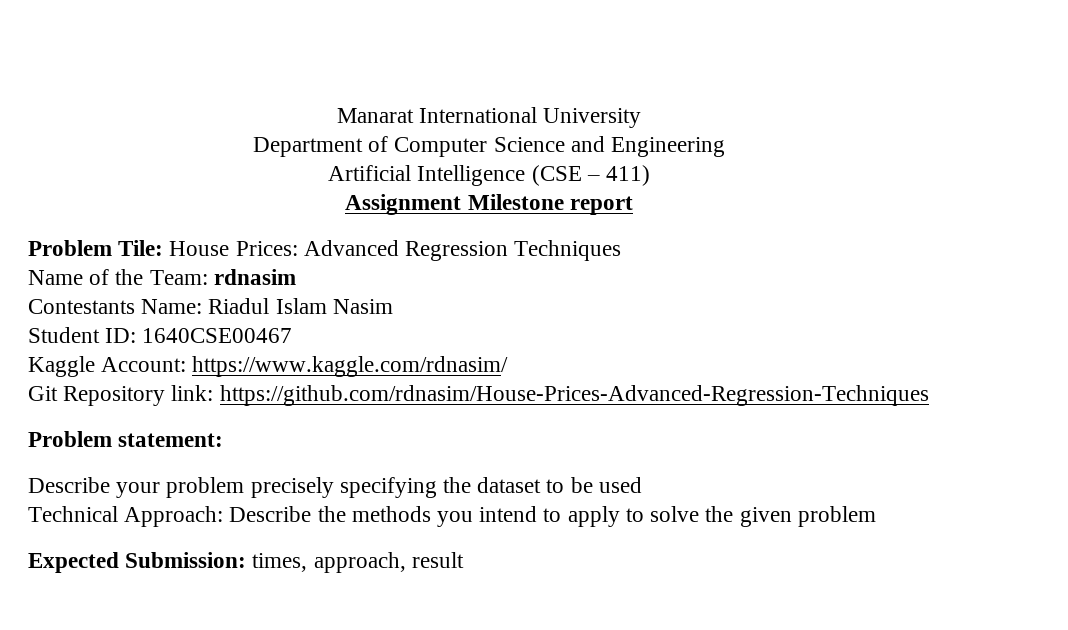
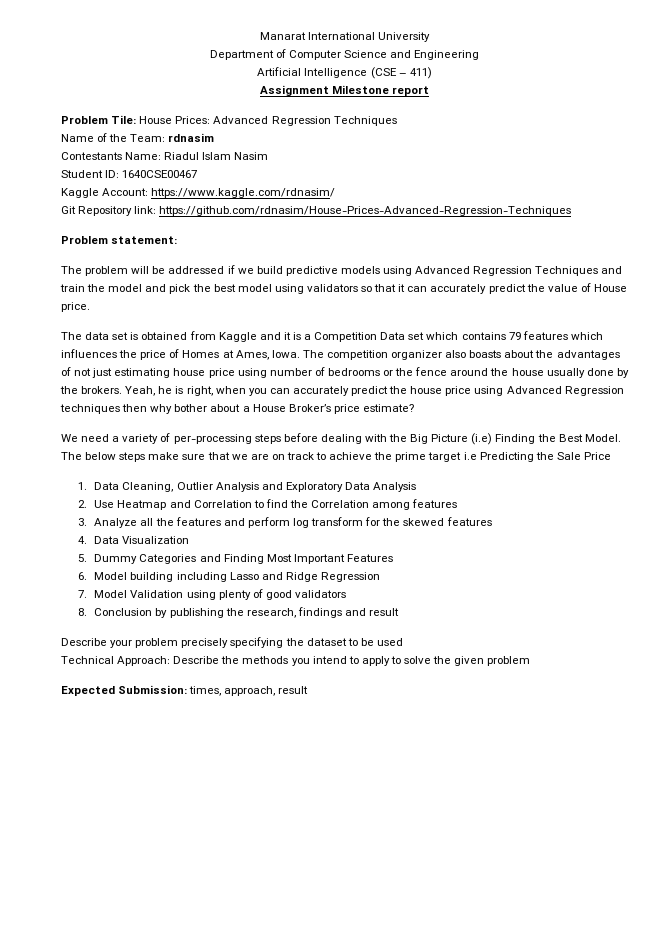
(224, 440) none -> [61,265,623,276] [60,283,627,294] [61,302,90,312] [61,331,603,342] [61,349,620,360] [61,367,629,378] [60,386,624,396] [60,404,414,414] [61,433,621,445] [61,452,611,462] [77,482,417,492] [77,499,458,510] [77,517,492,528] [77,536,190,544] [77,554,393,564] [77,572,380,582] [77,589,346,600] [77,607,400,618] // The problem will be addressed if we build predictive models using Advanced Regression Techniques and train the model and pick the best model using validators so that it can accurately predict the value of House price. // The data set is obtained from Kaggle and it is a Competition Data set which contains 79 features which influences the price of Homes at Ames, Iowa. The competition organizer also boasts about the advantages of not just estimating house price using number of bedrooms or the fence around the house usually done by the brokers. Yeah, he is right, when you can accurately predict the house price using Advanced Regression techniques then why bother about a House Broker’s price estimate? // We need a variety of per-processing steps before dealing with the Big Picture (i.e) Finding the Best Model. The below steps make sure that we are on track to achieve the prime target i.e Predicting the Sale Price // 1. Data Cleaning, Outlier Analysis and Exploratory Data Analysis // 2. Use Heatmap and Correlation to find the Correlation among features // 3. Analyze all the features and perform log transform for the skewed features // 4. Data Visualization // 5. Dummy Categories and Finding Most Important Features // 6. Model building including Lasso and Ridge Regression // 7. Model Validation using plenty of good validators // 8. Conclusion by publishing the research, findings and result

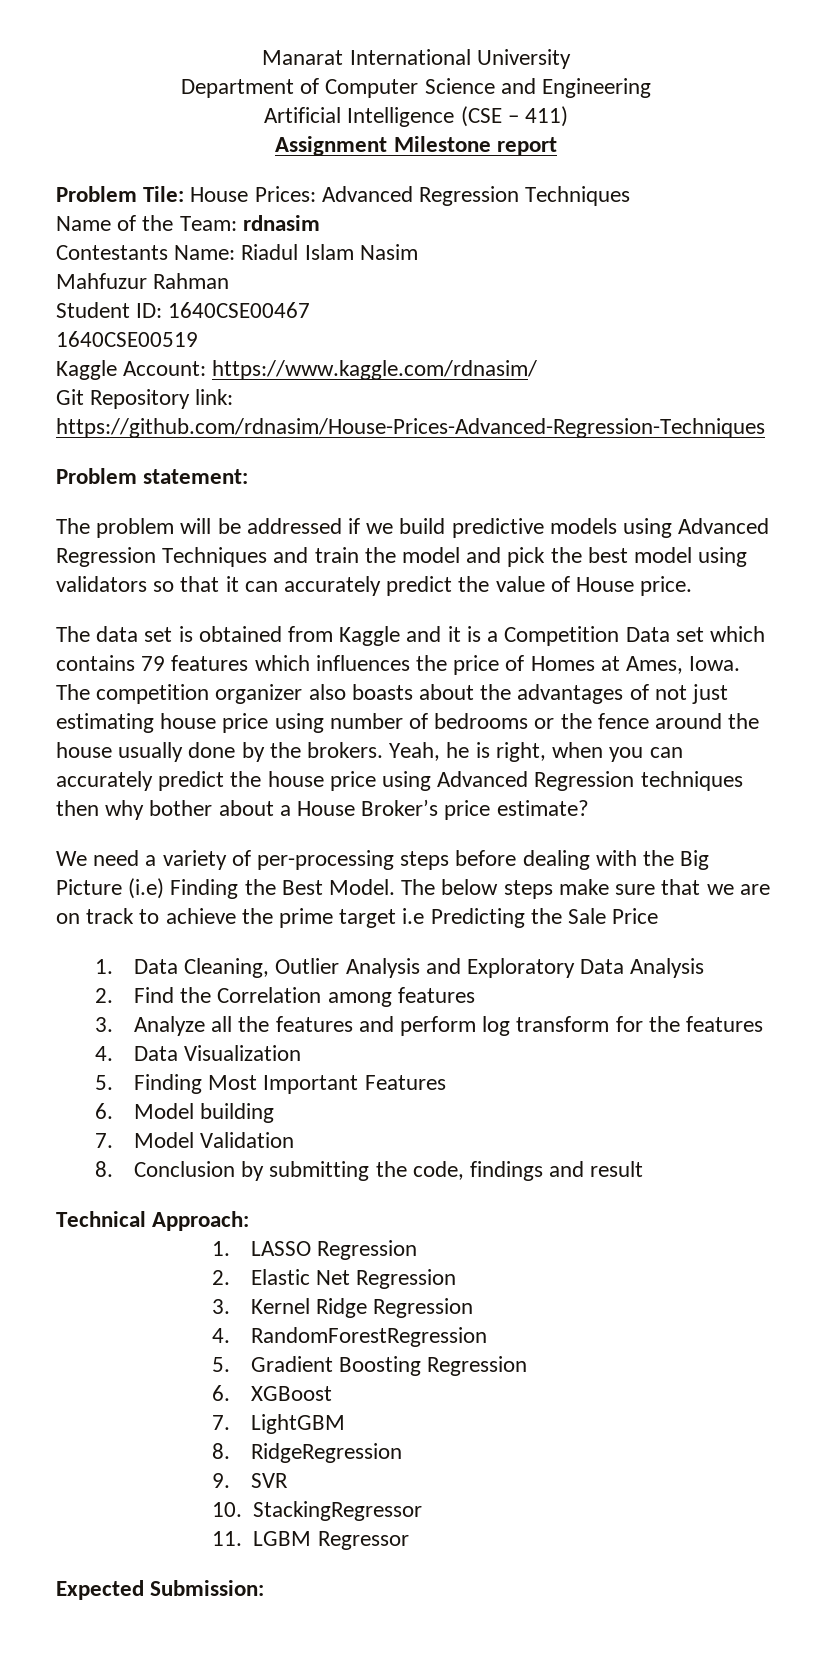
(269, 156) none -> [56,273,230,289] // Mahfuzur Rahman
(198, 174) none -> [56,331,198,347] // 1640CSE00519
[94,499,288,510] Use Heatmap and Correlation to find -> [133,987,174,1003] Find
[403,518,445,526] skewed -> (680, 1024) none
[94,554,221,564] Dummy Categories and -> (113, 1082) none
[176,572,380,582] [77,589,346,600] [77,607,400,618] [61,637,403,648] [61,656,531,666] including Lasso and Ridge Regression // 7. Model Validation using plenty of good validators // 8. Conclusion by publishing the research, findings and result // Describe your problem precisely specifying the dataset to be used // Technical Approach: Describe the methods you intend to apply to solve the given problem -> [94,1132,295,1148] [94,1161,644,1181] [56,1211,250,1231] [211,1240,418,1260] [211,1269,457,1289] [211,1298,474,1318] [211,1327,487,1347] [211,1356,528,1376] [211,1385,332,1401] [211,1414,345,1434] [211,1443,402,1463] [211,1473,288,1488] [211,1501,423,1521] [211,1531,409,1550] // 7. Model Validation // 8. Conclusion by submitting the code, findings and result // Technical Approach: // 1. LASSO Regression // 2. Elastic Net Regression // 3. Kernel Ridge Regression // 4. RandomForestRegression // 5. Gradient Boosting Regression // 6. XGBoost // 7. LightGBM // 8. RidgeRegression // 9. SVR // 10. StackingRegressor // 11. LGBM Regressor
[189,686,309,696] times, approach, result -> (265, 1588) none

